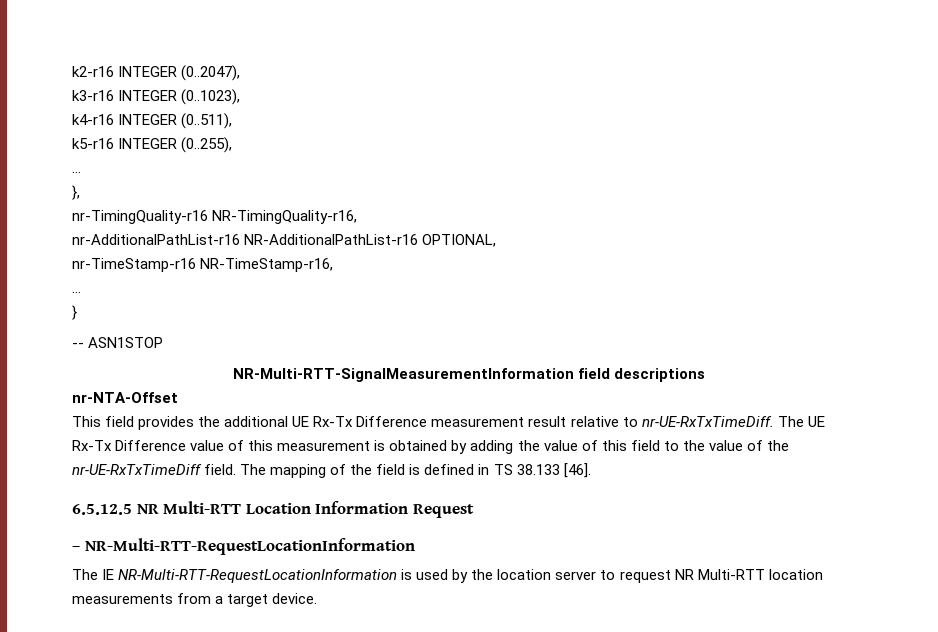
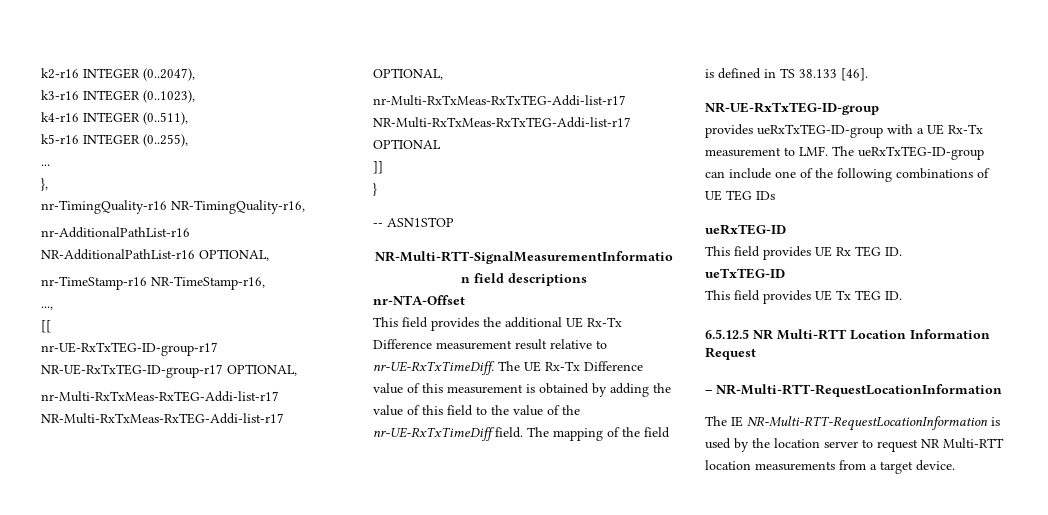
[72,291,81,293] ... -> [41,306,53,310] [41,320,51,333] [41,342,218,356] [41,364,297,378] [41,391,279,402] [41,413,284,424] [373,68,443,80] [373,95,626,106] [373,117,631,128] [373,139,441,149] [373,161,383,174] ..., // [[ // nr-UE-RxTxTEG-ID-group-r17 NR-UE-RxTxTEG-ID-group-r17 OPTIONAL, // nr-Multi-RxTxMeas-RxTEG-Addi-list-r17 NR-Multi-RxTxMeas-RxTEG-Addi-list-r17 OPTIONAL, // nr-Multi-RxTxMeas-RxTxTEG-Addi-list-r17 NR-Multi-RxTxMeas-RxTxTEG-Addi-list-r17 OPTIONAL // ]]
(591, 470) none -> [705,102,879,115] [705,124,983,138] [705,146,984,160] [705,168,990,182] [705,190,775,201] [705,224,786,235] [705,246,902,260] [705,268,785,279] [705,290,902,304] // NR-UE-RxTxTEG-ID-group // provides ueRxTxTEG-ID-group with a UE Rx-Tx measurement to LMF. The ueRxTxTEG-ID-group can include one of the following combinations of UE TEG IDs // ueRxTEG-ID // This field provides UE Rx TEG ID. // ueTxTEG-ID // This field provides UE Tx TEG ID.

